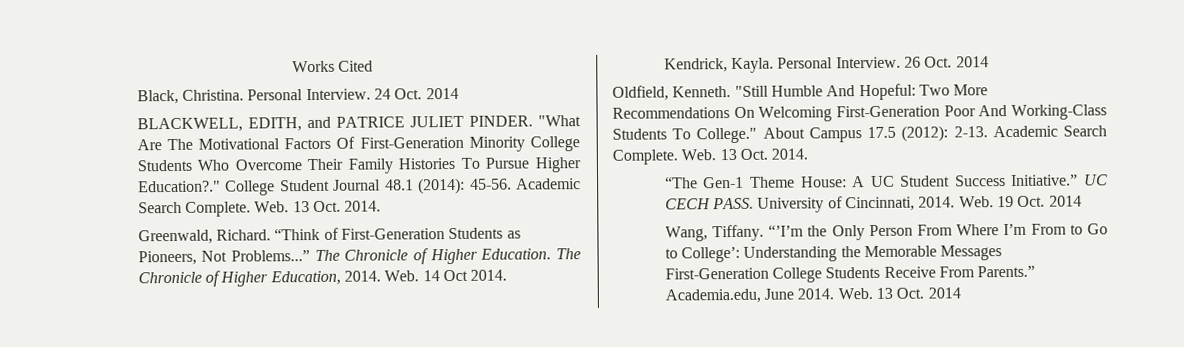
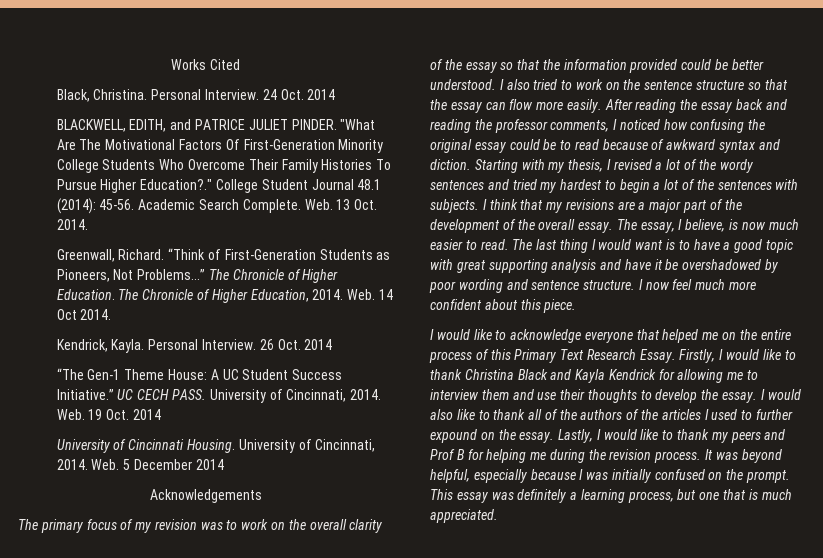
[137,229,213,245] Greenwald, -> [56,249,115,262] Greenwall,
[612,83,989,101] [612,104,1107,122] [612,125,1107,144] [612,148,809,165] // Oldfield, Kenneth. "Still Humble And Hopeful: Two More Recommendations On Welcoming First-Generation Poor And Working-Class Students To College." About Campus 17.5 (2012): 2-13. Academic Search Complete. Web. 13 Oct. 2014. -> (333, 344) none
[664,223,1108,242] [664,245,1003,263] [664,265,1036,283] [664,287,961,304] Wang, Tiffany. “’I’m the Only Person From Where I’m From to Go to College’: Understanding the Memorable Messages First-Generation College Students Receive From Parents.” Academia.edu, June 2014. Web. 13 Oct. 2014 -> [56,439,376,453] [56,459,224,470] [149,489,262,503] [18,519,383,533] [430,59,764,73] [430,79,788,90] [430,99,787,113] [430,119,766,133] [430,139,780,153] [430,159,753,173] [430,179,799,193] [430,199,742,213] [430,219,799,233] [430,239,793,253] [430,259,779,273] [429,279,757,293] [430,299,577,313] [430,329,791,343] [429,349,796,363] [430,369,759,383] [430,389,801,403] [430,409,793,420] [430,429,786,443] [430,449,782,463] [430,469,791,483] [430,489,792,503] [430,509,498,523] University of Cincinnati Housing. University of Cincinnati, 2014. Web. 5 December 2014 // Acknowledgements // The primary focus of my revision was to work on the overall clarity of the essay so that the information provided could be better understood. I also tried to work on the sentence structure so that the essay can flow more easily. After reading the essay back and reading the professor comments, I noticed how confusing the original essay could be to read because of awkward syntax and diction. Starting with my thesis, I revised a lot of the wordy sentences and tried my hardest to begin a lot of the sentences with subjects. I think that my revisions are a major part of the development of the overall essay. The essay, I believe, is now much easier to read. The last thing I would want is to have a good topic with great supporting analysis and have it be overshadowed by poor wording and sentence structure. I now feel much more confident about this piece. // I would like to acknowledge everyone that helped me on the entire process of this Primary Text Research Essay. Firstly, I would like to thank Christina Black and Kayla Kendrick for allowing me to interview them and use their thoughts to develop the essay. I would also like to thank all of the authors of the articles I used to further expound on the essay. Lastly, I would like to thank my peers and Prof B for helping me during the revision process. It was beyond helpful, especially because I was initially confused on the prompt. This essay was definitely a learning process, but one that is much appreciated.

